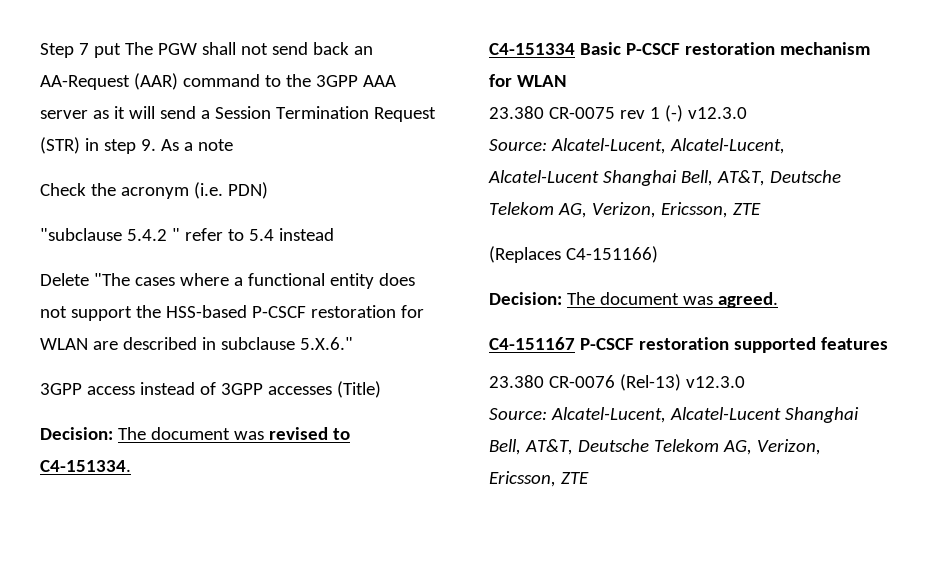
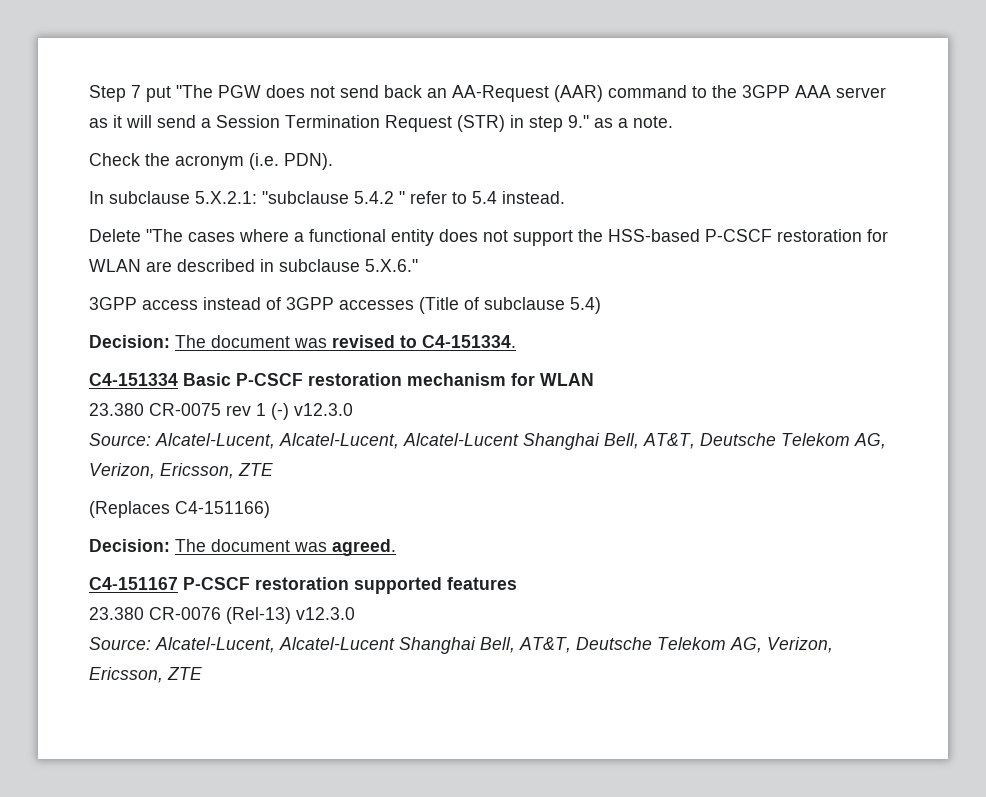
[124,42,236,55] The PGW shall -> [176,85,305,98] "The PGW does
[140,139,233,151] 9. As a note -> [568,115,673,128] 9." as a note.
[227,182,268,199] PDN) // -> [284,153,333,170] [89,191,257,204] PDN). // In subclause 5.X.2.1:
[278,228,334,241] instead -> [502,191,565,204] instead.
[336,381,381,398] (Title) -> [419,297,601,314] (Title of subclause 5.4)

